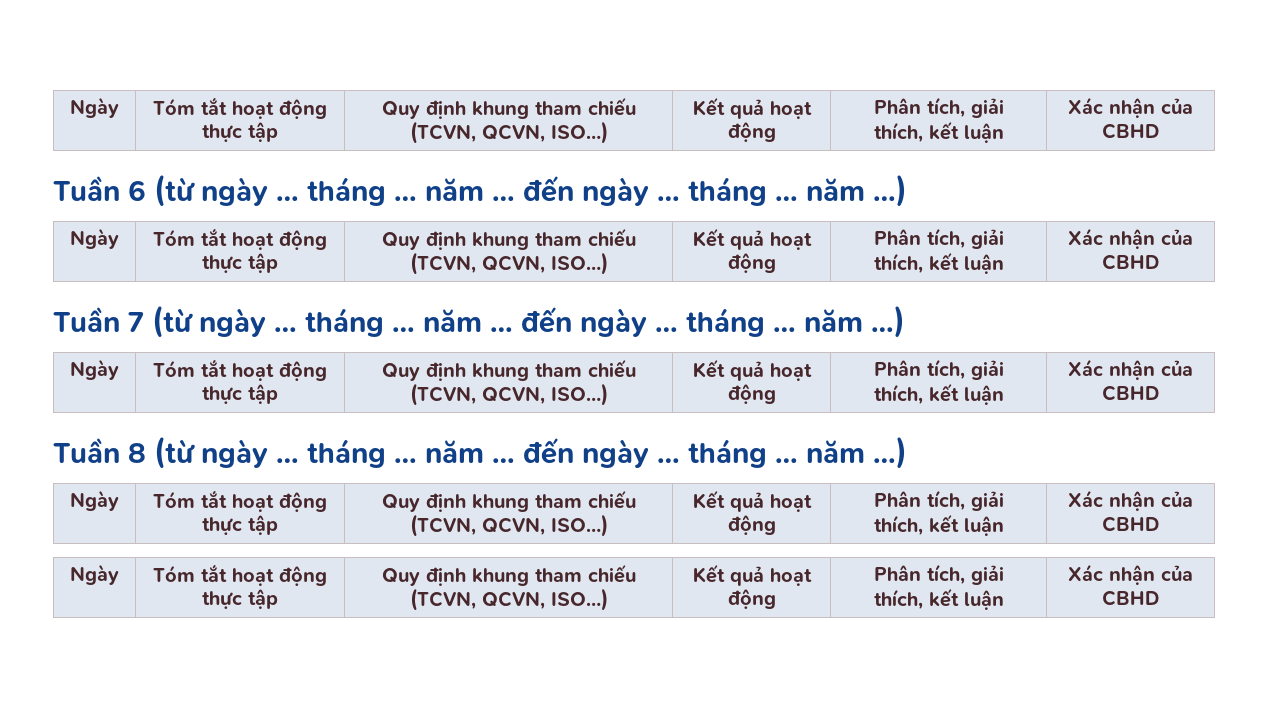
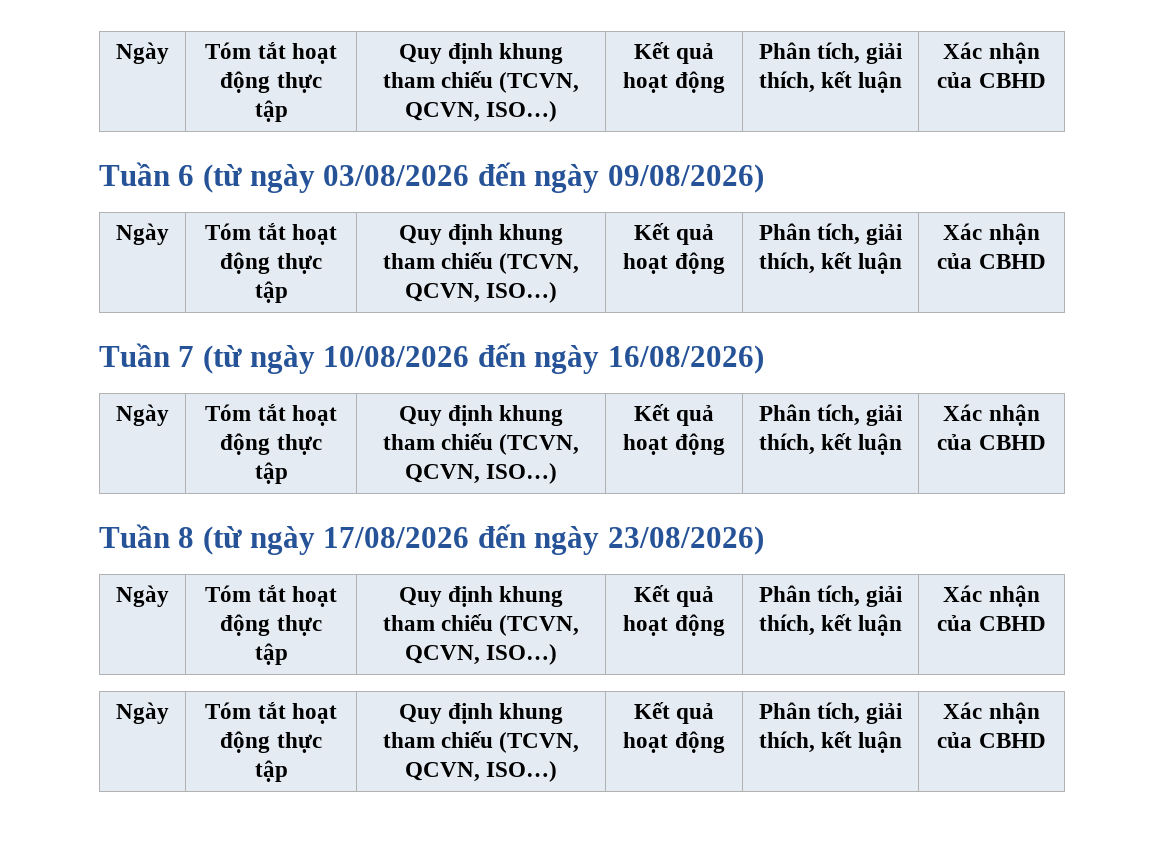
[276,174,907,207] … tháng … năm … đến ngày … tháng … năm …) -> [323,162,764,193] 03/08/2026 đến ngày 09/08/2026)
[274,305,905,338] … tháng … năm … đến ngày … tháng … năm …) -> [323,343,764,374] 10/08/2026 đến ngày 16/08/2026)
[276,436,907,469] … tháng … năm … đến ngày … tháng … năm …) -> [323,524,764,555] 17/08/2026 đến ngày 23/08/2026)

